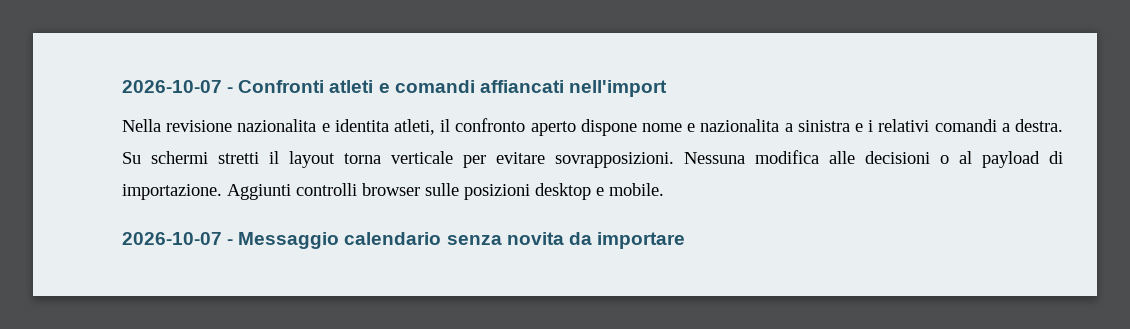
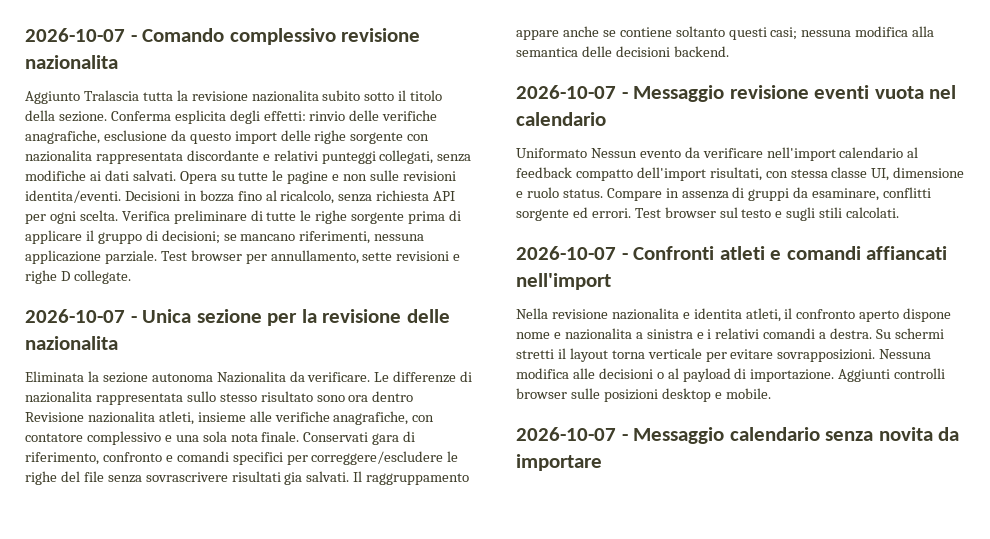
[122,80,234,93] 2026-10-07 - -> [25,28,421,45] [25,55,118,69] [25,90,443,104] [25,110,438,124] [25,130,430,144] [25,150,472,164] [25,170,456,184] [25,190,456,204] [25,210,462,224] [25,230,425,244] [25,250,461,264] [25,270,131,284] [25,309,450,326] [25,336,118,350] [25,371,473,383] [25,391,414,405] [25,411,435,425] [25,431,416,445] [25,451,459,465] [25,471,470,485] [516,26,935,40] [516,46,729,57] [516,85,957,102] [516,112,606,126] [516,147,919,161] [516,167,965,181] [516,187,932,201] [516,207,900,221] [516,246,628,260] 2026-10-07 - Comando complessivo revisione nazionalita // Aggiunto Tralascia tutta la revisione nazionalita subito sotto il titolo della sezione. Conferma esplicita degli effetti: rinvio delle verifiche anagrafiche, esclusione da questo import delle righe sorgente con nazionalita rappresentata discordante e relativi punteggi collegati, senza modifiche ai dati salvati. Opera su tutte le pagine e non sulle revisioni identita/eventi. Decisioni in bozza fino al ricalcolo, senza richiesta API per ogni scelta. Verifica preliminare di tutte le righe sorgente prima di applicare il gruppo di decisioni; se mancano riferimenti, nessuna applicazione parziale. Test browser per annullamento, sette revisioni e righe D collegate. // 2026-10-07 - Unica sezione per la revisione delle nazionalita // Eliminata la sezione autonoma Nazionalita da verificare. Le differenze di nazionalita rappresentata sullo stesso risultato sono ora dentro Revisione nazionalita atleti, insieme alle verifiche anagrafiche, con contatore complessivo e una sola nota finale. Conservati gara di riferimento, confronto e comandi specifici per correggere/escludere le righe del file senza sovrascrivere risultati gia salvati. Il raggruppamento appare anche se contiene soltanto questi casi; nessuna modifica alla semantica delle decisioni backend. // 2026-10-07 - Messaggio revisione eventi vuota nel calendario // Uniformato Nessun evento da verificare nell'import calendario al feedback compatto dell'import risultati, con stessa classe UI, dimensione e ruolo status. Compare in assenza di gruppi da esaminare, conflitti sorgente ed errori. Test browser sul testo e sugli stili calcolati. // 2026-10-07 -

